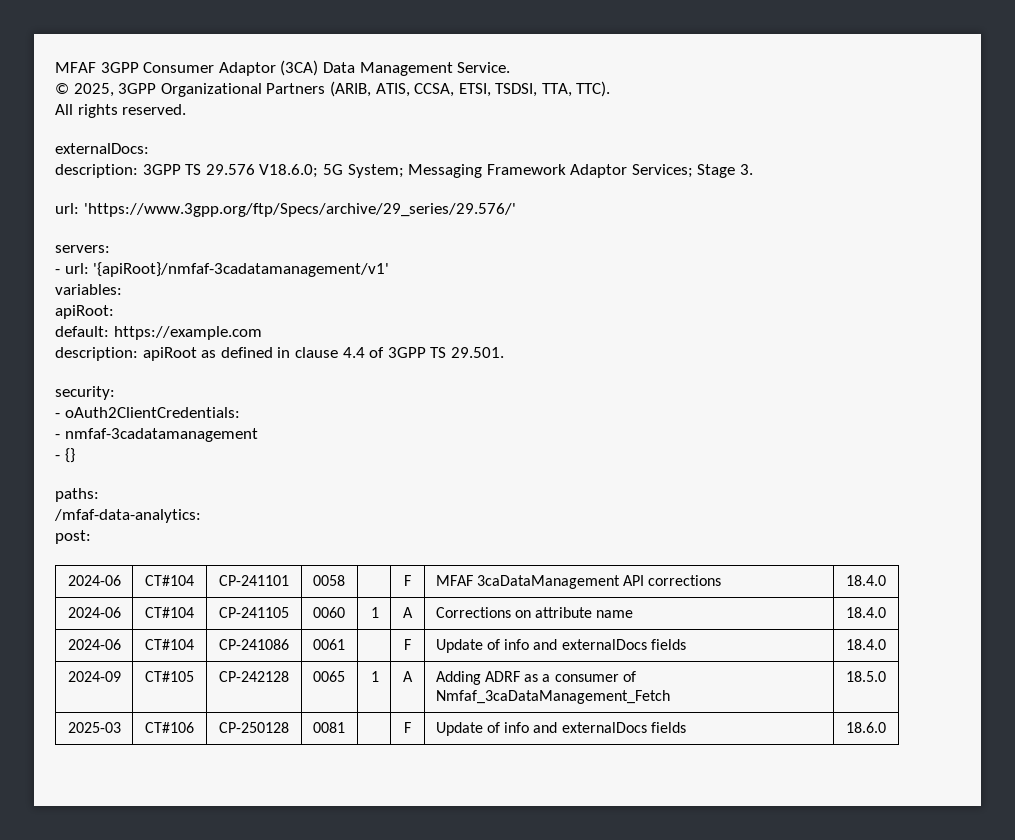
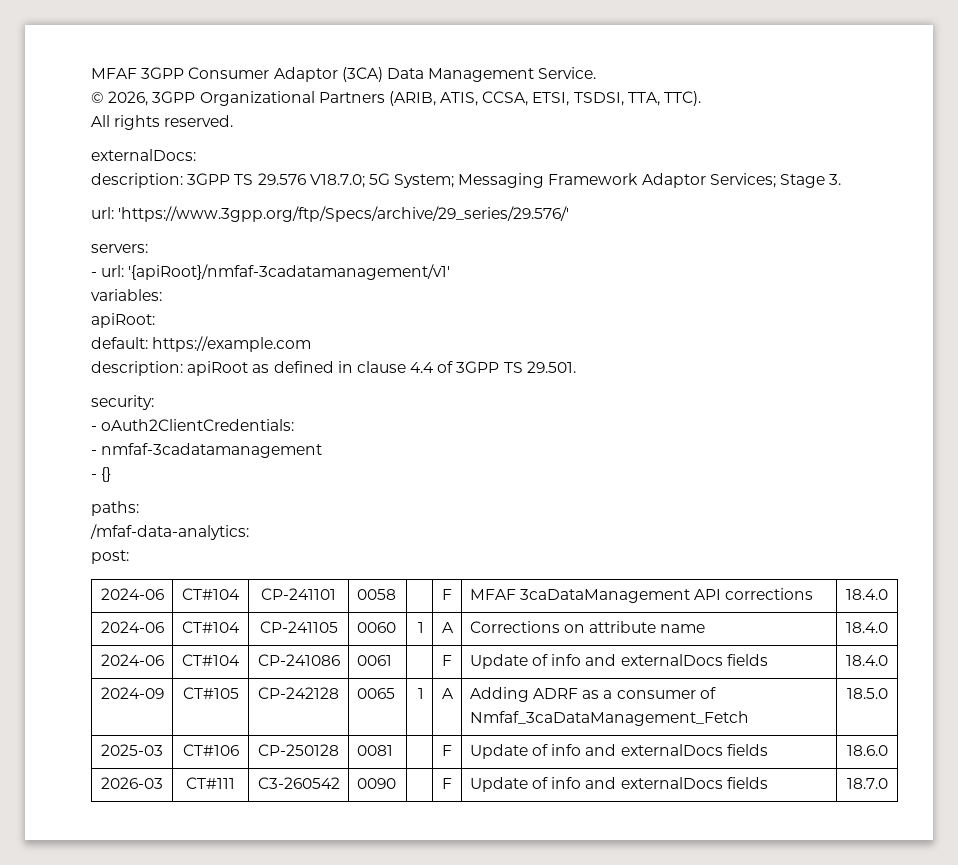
[73,83,114,97] 2025, -> [108,91,149,106] 2026,
[259,164,319,178] V18.6.0; -> [309,174,365,188] V18.7.0;
(886, 727) none -> [101,777,163,789] [186,777,235,789] [257,777,340,789] [356,778,396,789] [442,778,452,789] [469,777,768,792] [846,778,888,789] // 2026-03 | CT#111 | C3-260542 | 0090 | | F | Update of info and externalDocs fields | 18.7.0

